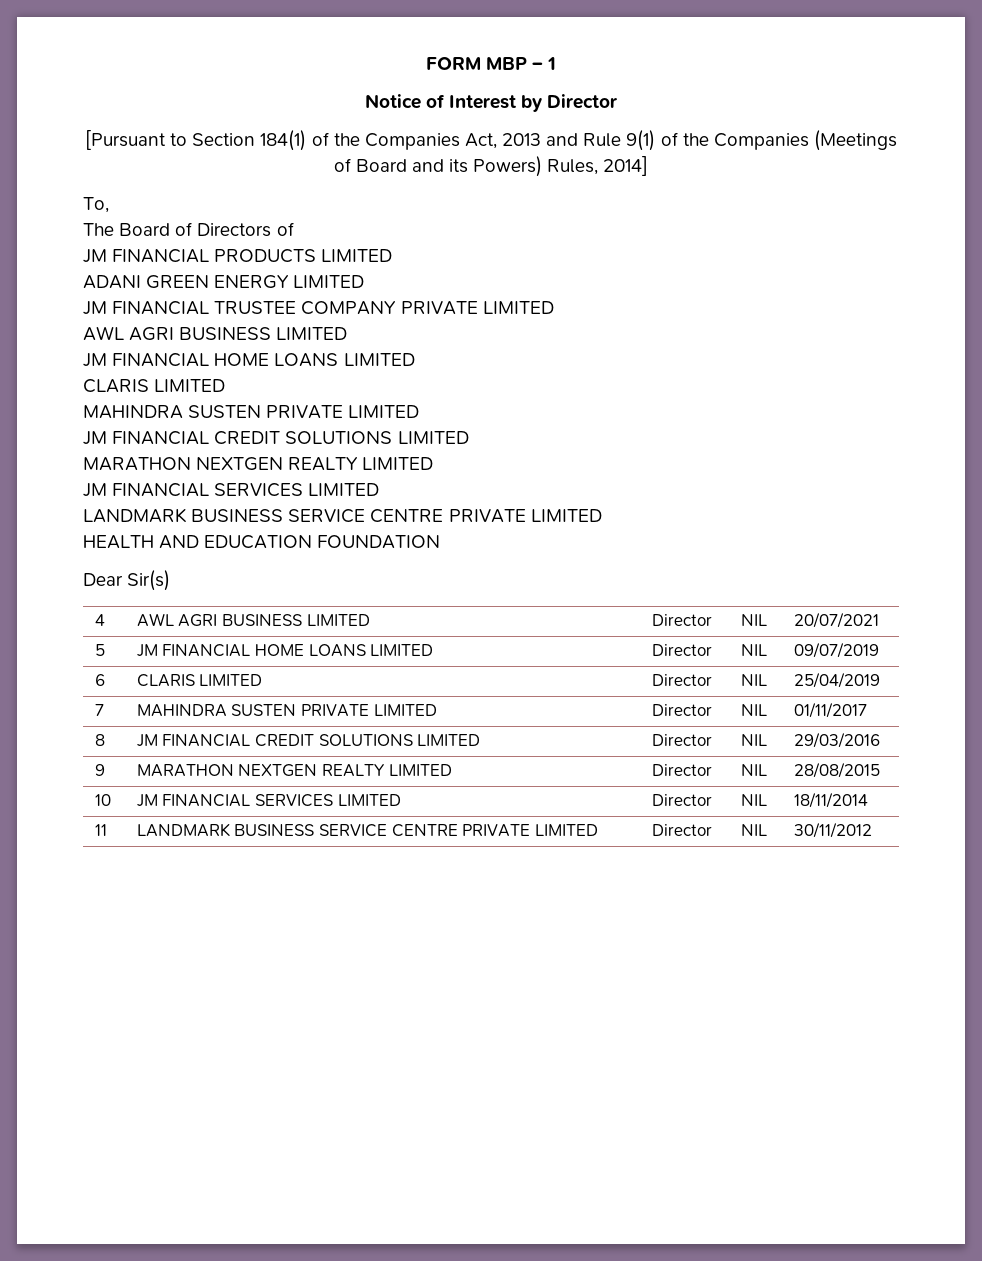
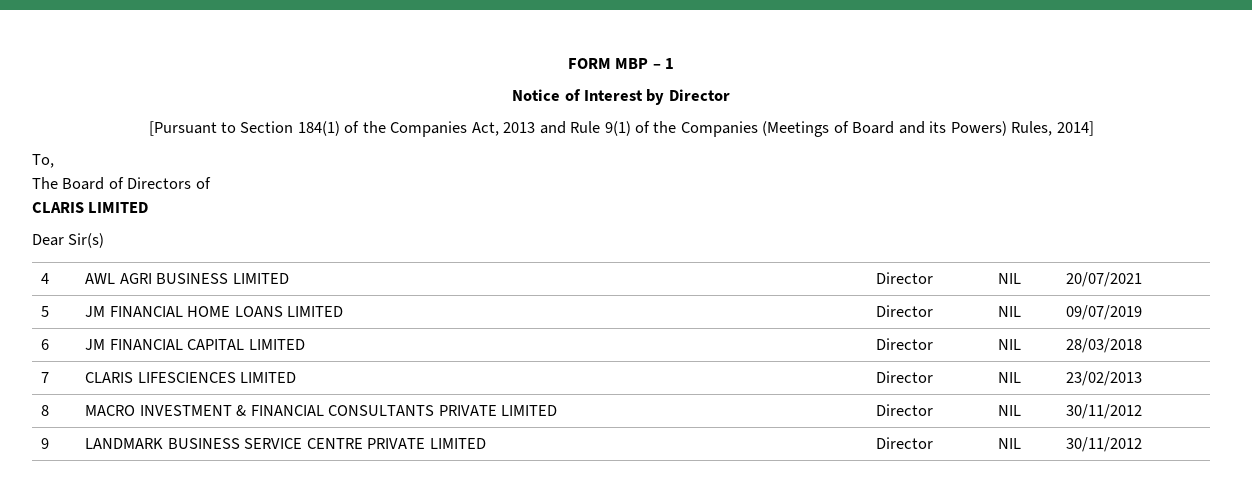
[83,249,393,263] [83,275,365,289] [83,301,554,315] [83,326,348,341] [83,353,415,367] [83,379,226,393] [83,405,420,419] [83,431,469,445] [83,457,434,471] [83,483,380,497] [83,508,602,523] [83,535,441,549] JM FINANCIAL PRODUCTS LIMITED // ADANI GREEN ENERGY LIMITED // JM FINANCIAL TRUSTEE COMPANY PRIVATE LIMITED // AWL AGRI BUSINESS LIMITED // JM FINANCIAL HOME LOANS LIMITED // CLARIS LIMITED // MAHINDRA SUSTEN PRIVATE LIMITED // JM FINANCIAL CREDIT SOLUTIONS LIMITED // MARATHON NEXTGEN REALTY LIMITED // JM FINANCIAL SERVICES LIMITED // LANDMARK BUSINESS SERVICE CENTRE PRIVATE LIMITED // HEALTH AND EDUCATION FOUNDATION -> [32,202,149,213] CLARIS LIMITED
[136,674,263,687] [651,674,712,686] [740,674,767,686] [793,672,880,688] CLARIS LIMITED | Director | NIL | 25/04/2019 -> [85,339,305,350] [876,338,934,350] [998,339,1022,350] [1066,338,1143,353] JM FINANCIAL CAPITAL LIMITED | Director | NIL | 28/03/2018
[136,704,437,717] [651,704,712,716] [740,704,767,716] [793,702,867,718] [94,734,105,746] [136,734,481,747] [651,734,712,746] [740,734,767,746] [793,732,880,748] [94,764,105,776] [136,764,452,777] [651,764,712,776] [740,764,767,776] [793,762,880,778] [94,794,111,806] [136,794,401,807] [651,794,712,806] [740,794,767,806] [793,792,868,808] [94,824,107,836] MAHINDRA SUSTEN PRIVATE LIMITED | Director | NIL | 01/11/2017 // 8 | JM FINANCIAL CREDIT SOLUTIONS LIMITED | Director | NIL | 29/03/2016 // 9 | MARATHON NEXTGEN REALTY LIMITED | Director | NIL | 28/08/2015 // 10 | JM FINANCIAL SERVICES LIMITED | Director | NIL | 18/11/2014 // 11 -> [85,372,297,383] [876,371,934,383] [998,372,1022,383] [1066,371,1143,386] [41,405,50,416] [85,405,558,416] [876,404,934,416] [998,405,1022,416] [1066,404,1143,419] [41,438,50,449] CLARIS LIFESCIENCES LIMITED | Director | NIL | 23/02/2013 // 8 | MACRO INVESTMENT & FINANCIAL CONSULTANTS PRIVATE LIMITED | Director | NIL | 30/11/2012 // 9

